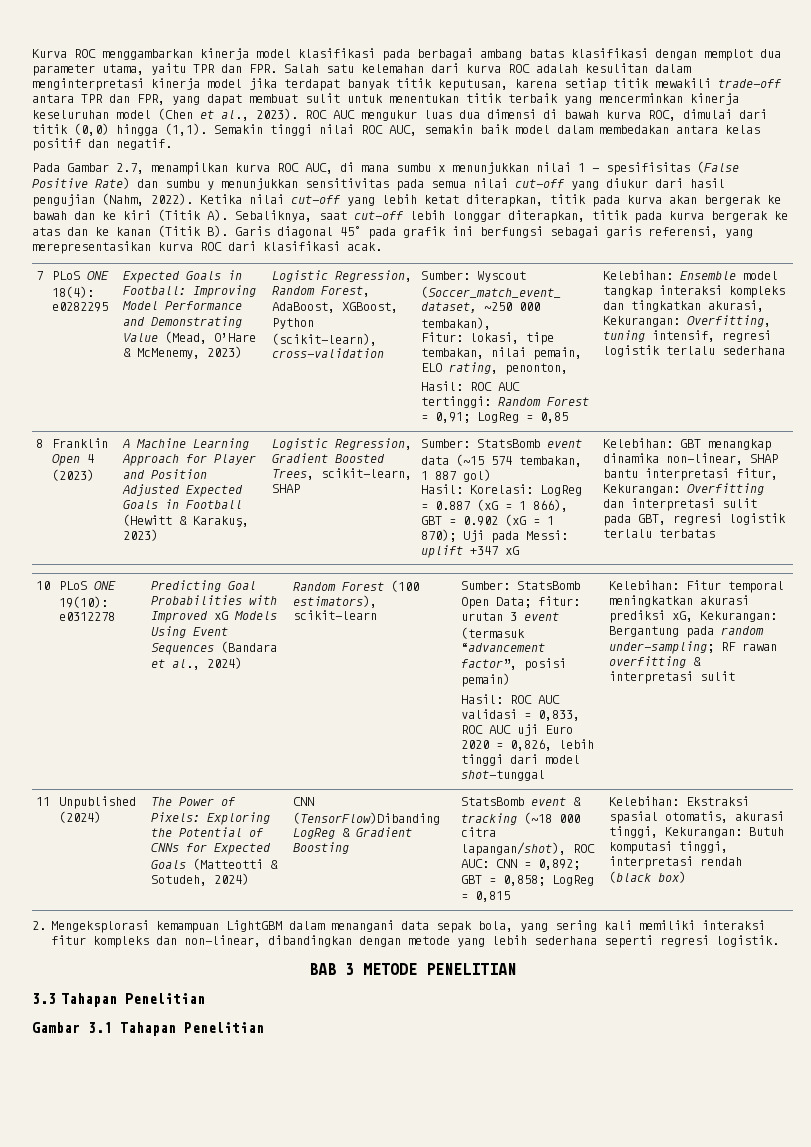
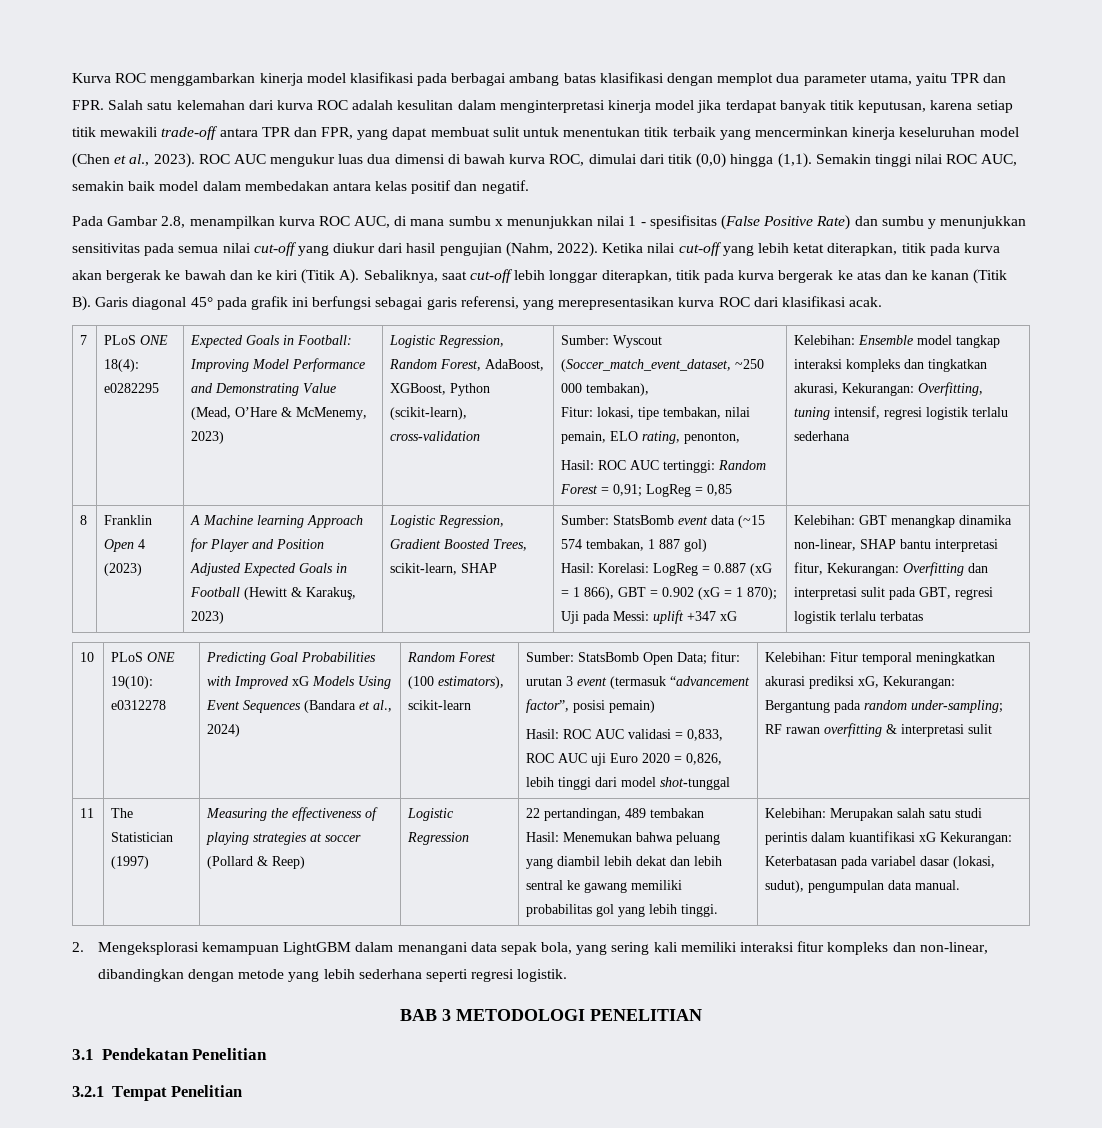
[116,163,144,174] 2.7, -> [161,216,186,228] 2.8,
[193,438,250,450] Learning -> [257,515,305,528] learning
[59,796,137,809] [59,811,102,823] [151,797,237,806] [151,812,271,825] [151,827,265,837] [151,843,272,855] [151,858,279,870] [151,873,250,886] [293,797,315,806] [293,812,441,825] [293,827,413,839] [293,842,350,854] [461,797,582,806] [461,812,581,825] [461,827,497,837] [461,842,596,856] [461,859,581,870] [461,875,595,886] [461,891,511,902] [609,796,750,806] [609,811,785,824] [609,826,785,838] [609,841,729,854] [609,856,743,869] [609,871,687,883] Unpublished (2024) | The Power of Pixels: Exploring the Potential of CNNs for Expected Goals (Matteotti & Sotudeh, 2024) | CNN (TensorFlow)Dibanding LogReg & Gradient Boosting | StatsBomb event & tracking (~18 000 citra lapangan/shot), ROC AUC: CNN = 0,892; GBT = 0,858; LogReg = 0,815 | Kelebihan: Ekstraksi spasial otomatis, akurasi tinggi, Kekurangan: Butuh komputasi tinggi, interpretasi rendah (black box) -> [111,808,134,818] [111,832,174,842] [111,856,150,869] [206,807,379,821] [206,832,362,845] [207,856,306,869] [407,808,455,821] [407,832,470,845] [526,808,705,821] [526,832,721,845] [526,856,723,869] [526,880,683,893] [526,904,719,917] [765,808,983,821] [765,831,1013,845] [765,856,996,869] [765,880,961,893] The Statistician (1997) | Measuring the effectiveness of playing strategies at soccer (Pollard & Reep) | Logistic Regression | 22 pertandingan, 489 tembakan // Hasil: Menemukan bahwa peluang yang diambil lebih dekat dan lebih sentral ke gawang memiliki probabilitas gol yang lebih tinggi. | Kelebihan: Merupakan salah satu studi perintis dalam kuantifikasi xG Kekurangan: Keterbatasan pada variabel dasar (lokasi, sudut), pengumpulan data manual.
[363,963,417,975] METODE -> [456,1009,585,1021] METODOLOGI
[32,993,118,1007] 3.3 Tahapan -> [72,1048,189,1060] 3.1 Pendekatan
[32,1022,176,1036] Gambar 3.1 Tahapan -> [72,1086,167,1101] 3.2.1 Tempat

